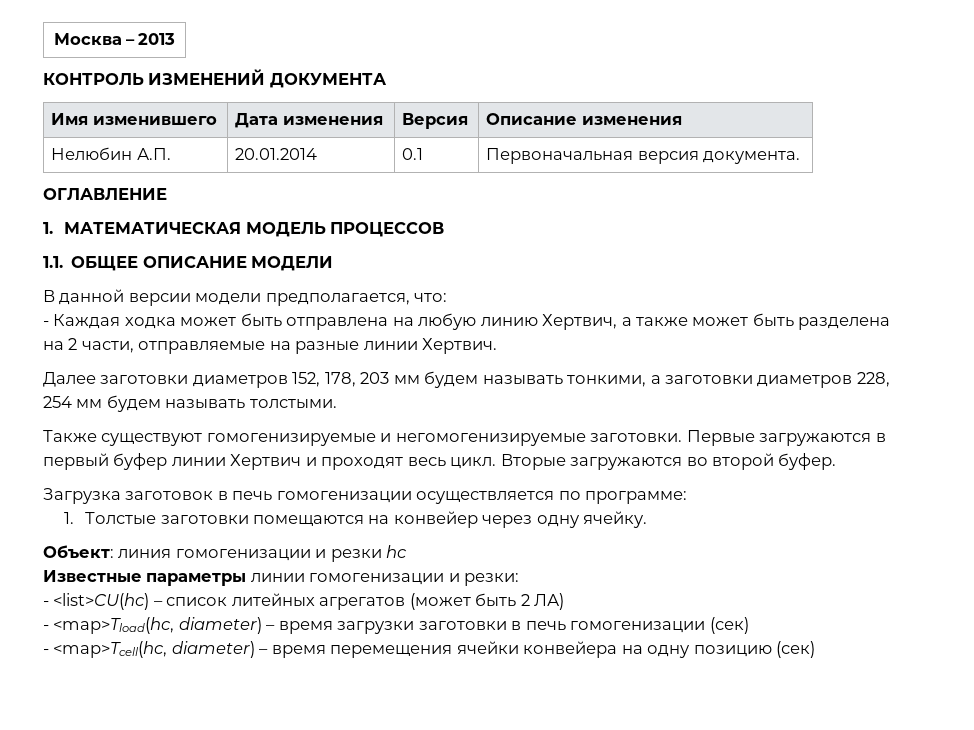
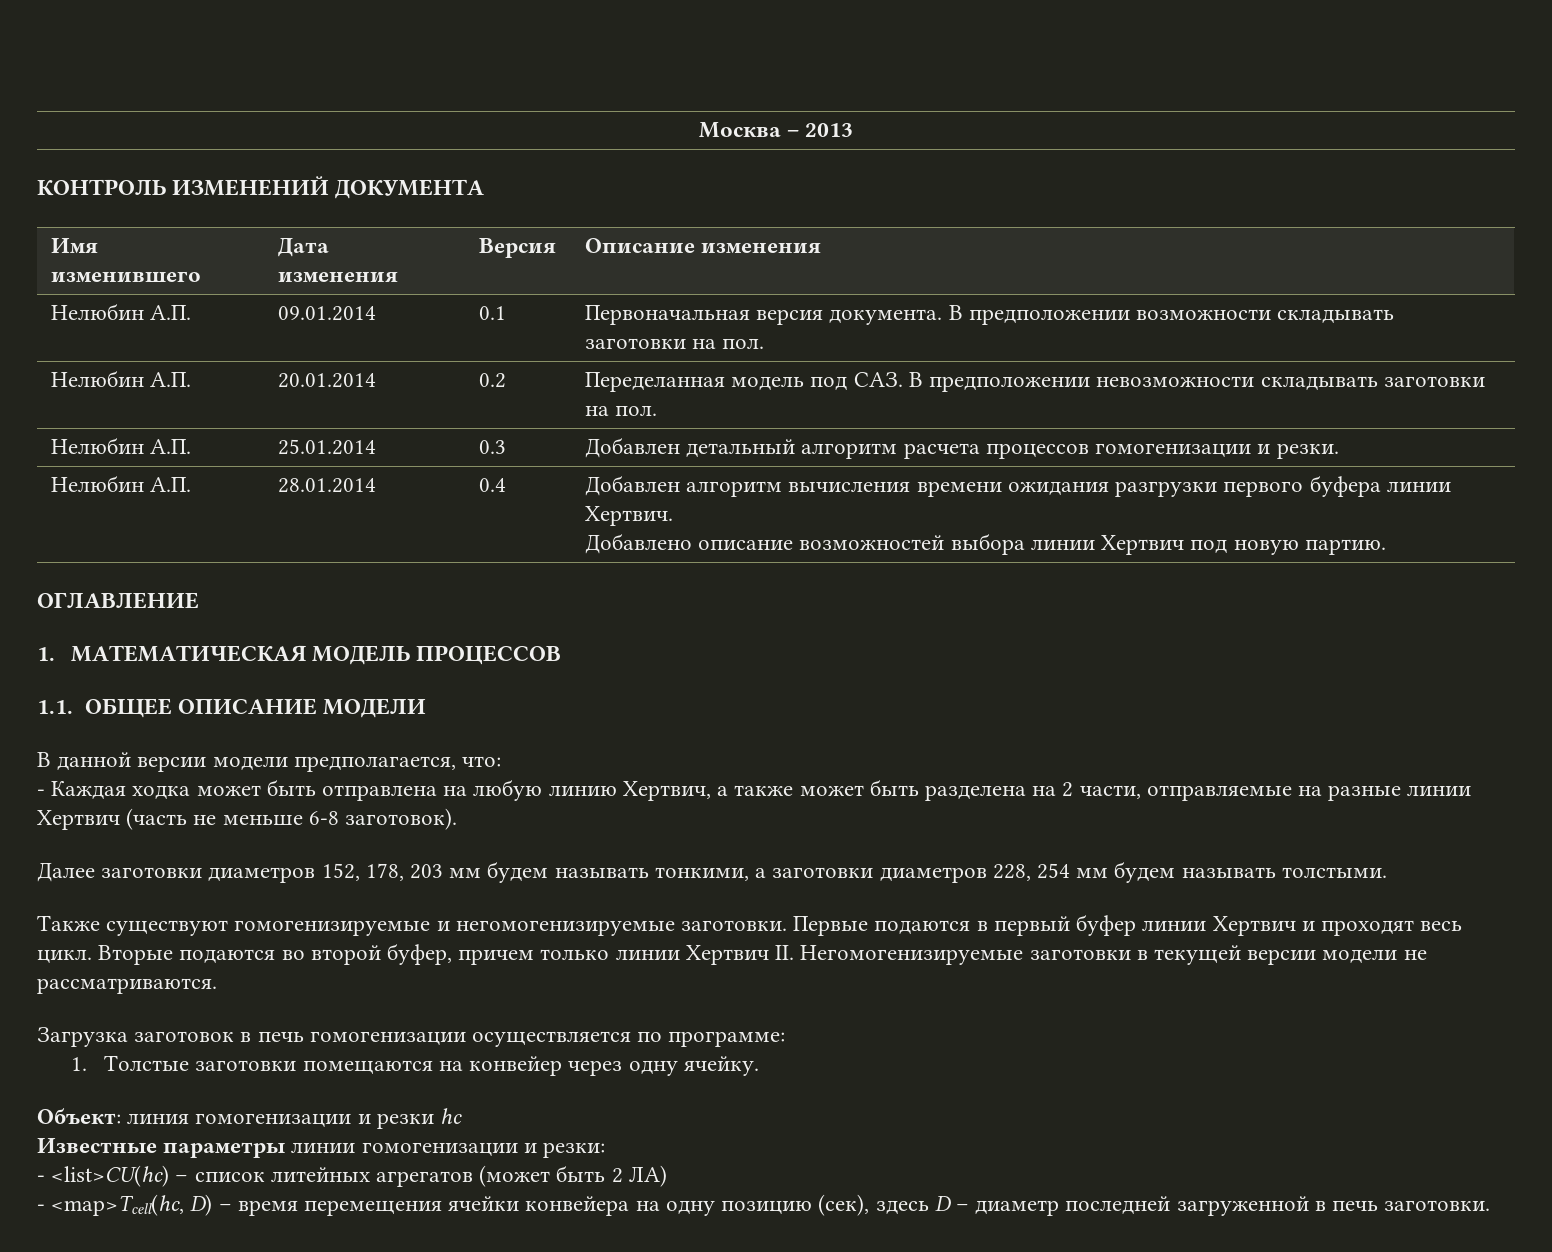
[235,148,318,160] 20.01.2014 -> [278,306,377,321] 09.01.2014
(801, 157) none -> [948,305,1395,325] [585,338,765,349] [51,370,192,387] [278,373,377,388] [479,373,507,388] [585,372,1485,392] [585,405,658,416] [51,437,192,454] [278,439,377,455] [479,440,507,454] [585,437,1339,459] [51,475,192,492] [278,478,377,493] [479,478,507,492] [585,475,1451,497] [585,506,674,526] [585,533,1386,555] В предположении возможности складывать заготовки на пол. // Нелюбин А.П. | 20.01.2014 | 0.2 | Переделанная модель под САЗ. В предположении невозможности складывать заготовки на пол. // Нелюбин А.П. | 25.01.2014 | 0.3 | Добавлен детальный алгоритм расчета процессов гомогенизации и резки. // Нелюбин А.П. | 28.01.2014 | 0.4 | Добавлен алгоритм вычисления времени ожидания разгрузки первого буфера линии Хертвич. // Добавлено описание возможностей выбора линии Хертвич под новую партию.
[422,338,498,354] Хертвич. -> [37,808,458,830] Хертвич (часть не меньше 6-8 заготовок).
[759,433,872,446] загружаются -> [874,920,971,935] подаются
[570,457,683,470] загружаются -> [179,949,276,964] подаются
[778,453,837,470] буфер. -> [387,943,1427,965] [37,978,217,994] буфер, причем только линии Хертвич II. Негомогенизируемые заготовки в текущей версии модели не рассматриваются.
[43,617,749,634] // - <map>Tload(hc, diameter) – время загрузки заготовки в печь гомогенизации (сек) -> (667, 1176) none
[171,641,255,658] diameter) -> [190,1194,213,1216] D)
[776,641,816,658] (сек) -> [818,1194,1491,1216] (сек), здесь D – диаметр последней загруженной в печь заготовки.

